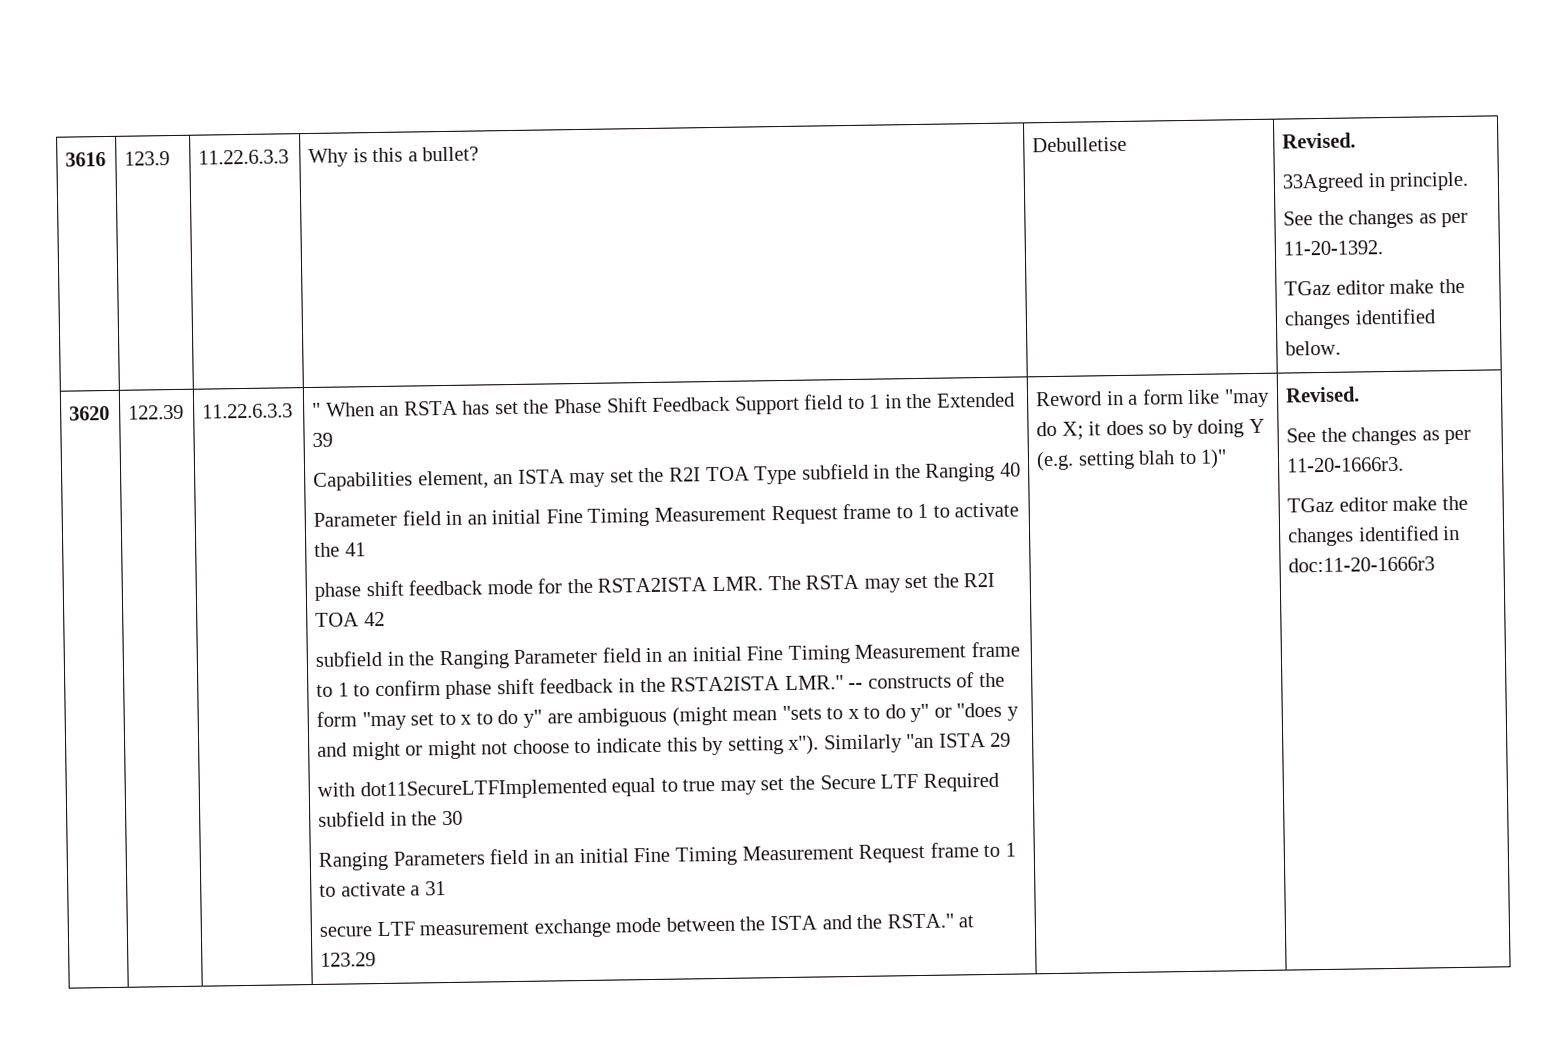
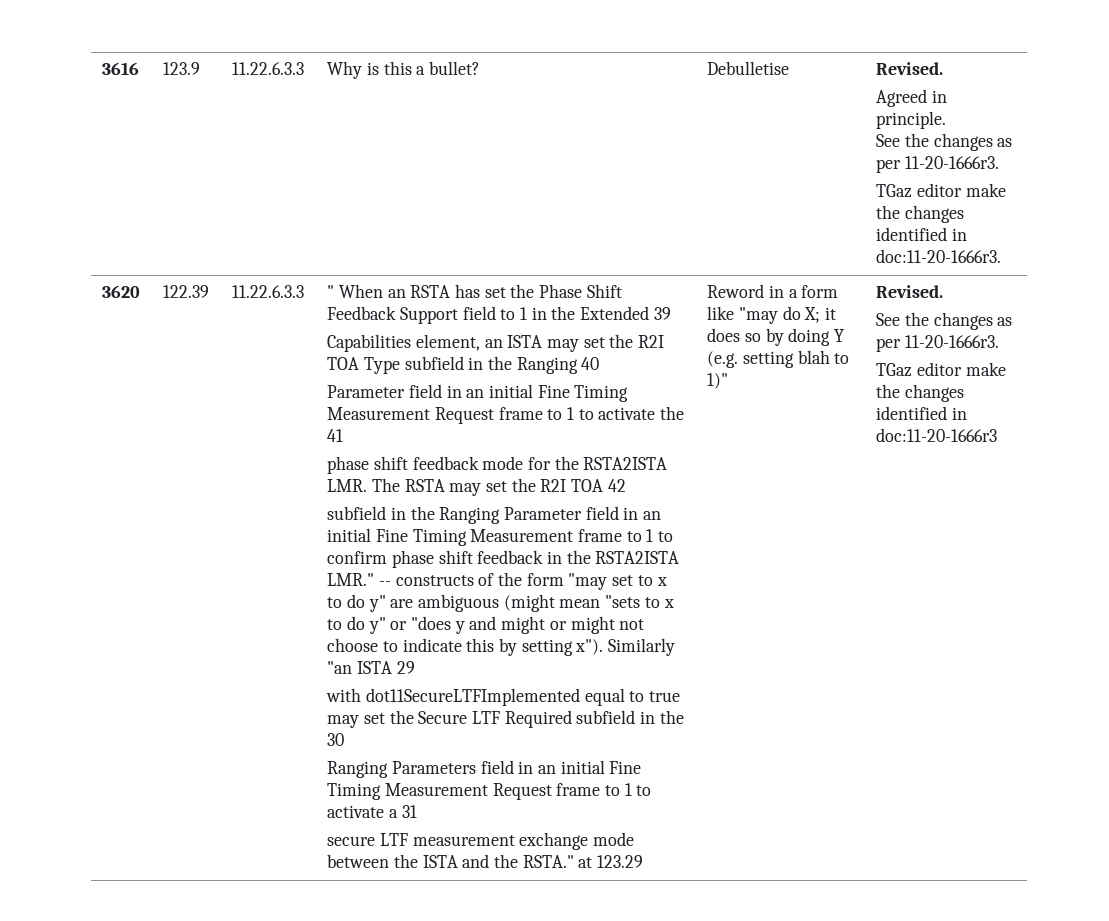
[1282,173,1365,193] 33Agreed -> [876,89,928,107] Agreed
[1283,240,1384,256] [1284,278,1465,296] [1284,308,1435,330] [1285,340,1342,356] 11-20-1392. // TGaz editor make the changes identified below. -> [904,156,999,169] [876,183,1006,198] [876,205,964,223] [876,227,967,241] [876,249,1002,263] 11-20-1666r3. // TGaz editor make the changes identified in doc:11-20-1666r3.

